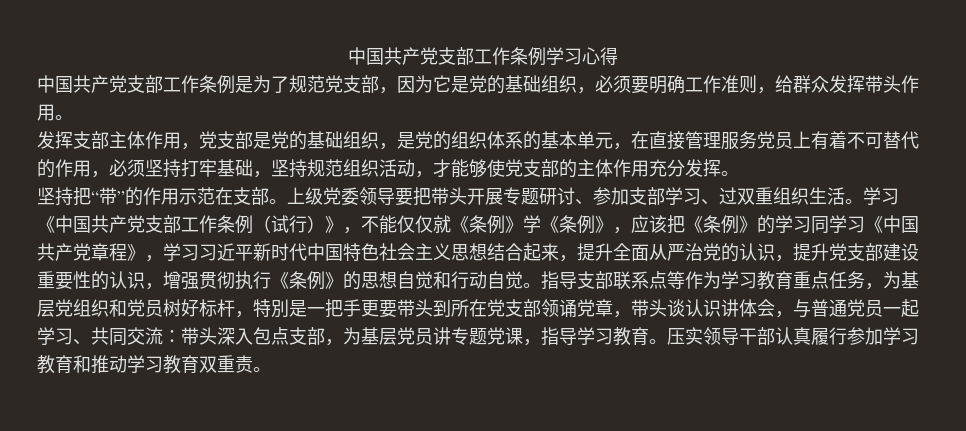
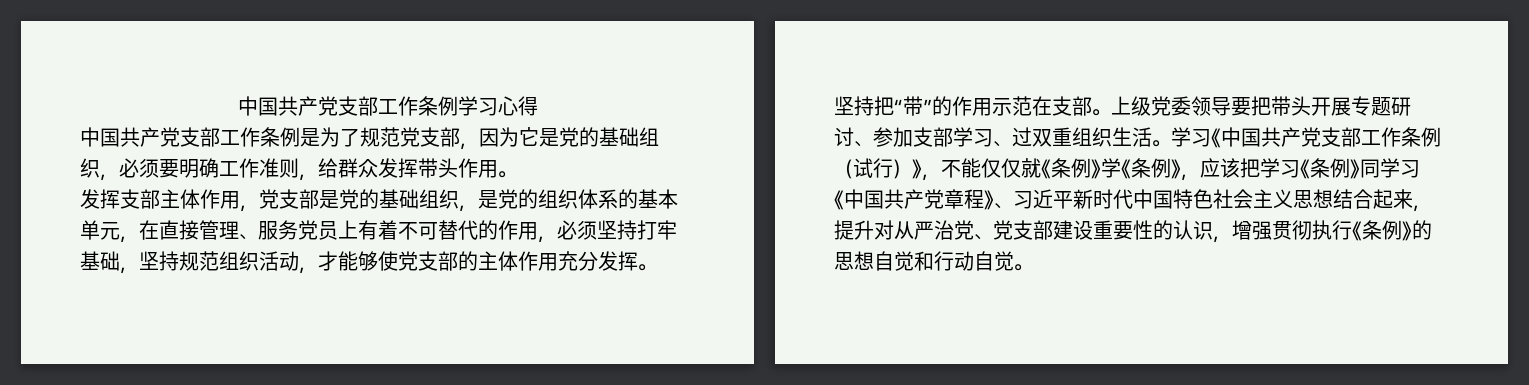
(721, 140) none -> [239,234,258,240] 、
[685,215,811,234] 《条例》的学习 -> [1260,158,1360,179] 学习《条例》
[145,243,199,262] ，学习 -> [994,203,1013,209] 、
[613,243,649,261] 全面 -> [874,220,894,240] 对
[721,243,829,262] 的认识，提升 -> [974,234,993,240] 、
[541,271,919,290] [37,299,919,318] [37,327,919,346] [37,355,271,374] 指导支部联系点等作为学习教育重点任务，为基层党组织和党员树好标杆，特別是一把手更要带头到所在党支部领诵党章，带头谈认识讲体会，与普通党员一起学习、共同交流：带头深入包点支部，为基层党员讲专题党课，指导学习教育。压实领导干部认真履行参加学习教育和推动学习教育双重责。 -> (1033, 267) none

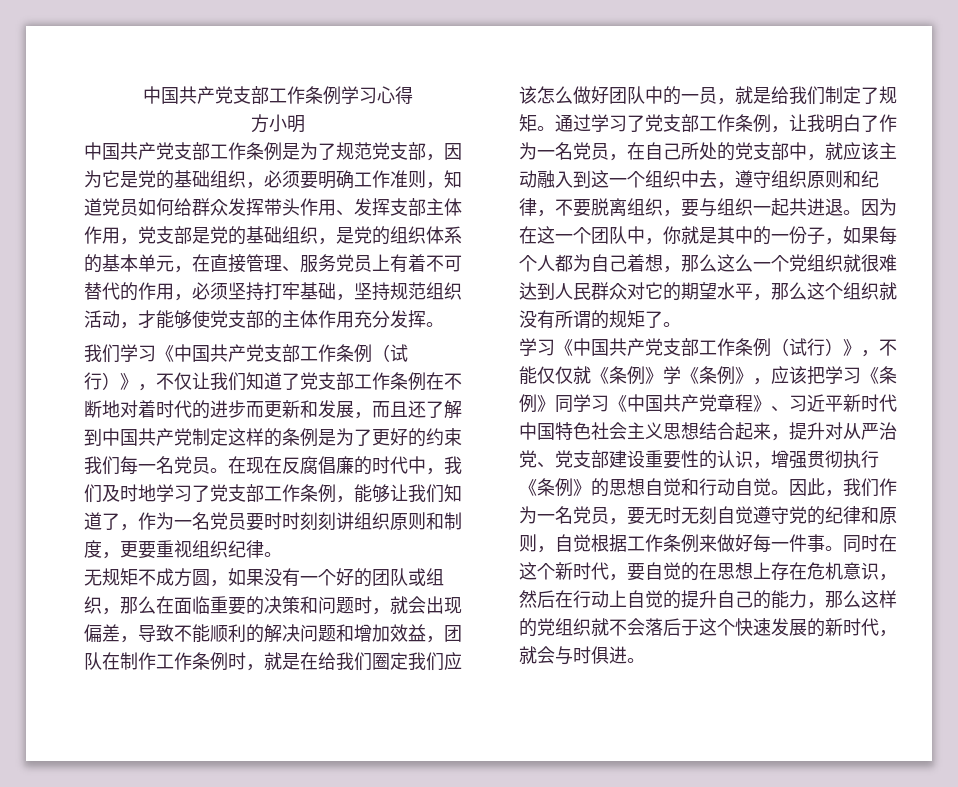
(538, 106) none -> [251,114,305,133] // 方小明
(318, 177) none -> [444,170,462,188] [84,198,174,216] 知道党员如何
[498,171,517,178] 。 // -> [336,210,354,216] 、
[834,96,1411,116] [834,127,1171,147] 坚持把“带”的作用示范在支部。上级党委领导要把带头开展专题研讨、参加支部学习、过双重组织生活。 -> [84,344,408,363] [84,372,462,391] [84,400,462,419] [84,428,462,447] [84,456,462,475] [84,484,462,503] [84,512,462,531] [84,540,282,559] [84,568,444,587] [84,596,462,615] [84,624,462,643] [84,652,462,671] [519,86,897,105] [519,114,897,133] [519,142,897,161] [519,170,879,189] [519,198,897,217] [519,226,897,245] [519,254,897,273] [519,282,897,301] [519,310,681,329] 我们学习《中国共产党支部工作条例（试行）》，不仅让我们知道了党支部工作条例在不断地对着时代的进步而更新和发展，而且还了解到中国共产党制定这样的条例是为了更好的约束我们每一名党员。在现在反腐倡廉的时代中，我们及时地学习了党支部工作条例，能够让我们知道了，作为一名党员要时时刻刻讲组织原则和制度，更要重视组织纪律。 // 无规矩不成方圆，如果没有一个好的团队或组织，那么在面临重要的决策和问题时，就会出现偏差，导致不能顺利的解决问题和增加效益，团队在制作工作条例时，就是在给我们圈定我们应该怎么做好团队中的一员，就是给我们制定了规矩。通过学习了党支部工作条例，让我明白了作为一名党员，在自己所处的党支部中，就应该主动融入到这一个组织中去，遵守组织原则和纪律，不要脱离组织，要与组织一起共进退。因为在这一个团队中，你就是其中的一份子，如果每个人都为自己着想，那么这么一个党组织就很难达到人民群众对它的期望水平，那么这个组织就没有所谓的规矩了。 //
(1033, 267) none -> [789,478,897,497] [519,506,897,525] [519,534,897,553] [519,562,897,581] [519,590,897,609] [519,618,897,637] [519,646,645,665] 因此，我们作为一名党员，要无时无刻自觉遵守党的纪律和原则，自觉根据工作条例来做好每一件事。同时在这个新时代，要自觉的在思想上存在危机意识，然后在行动上自觉的提升自己的能力，那么这样的党组织就不会落后于这个快速发展的新时代，就会与时俱进。

